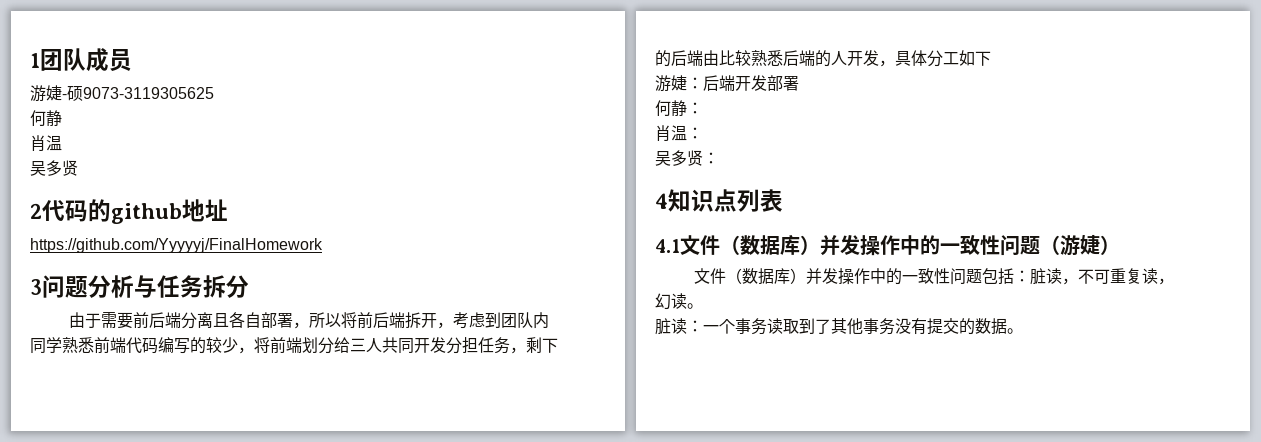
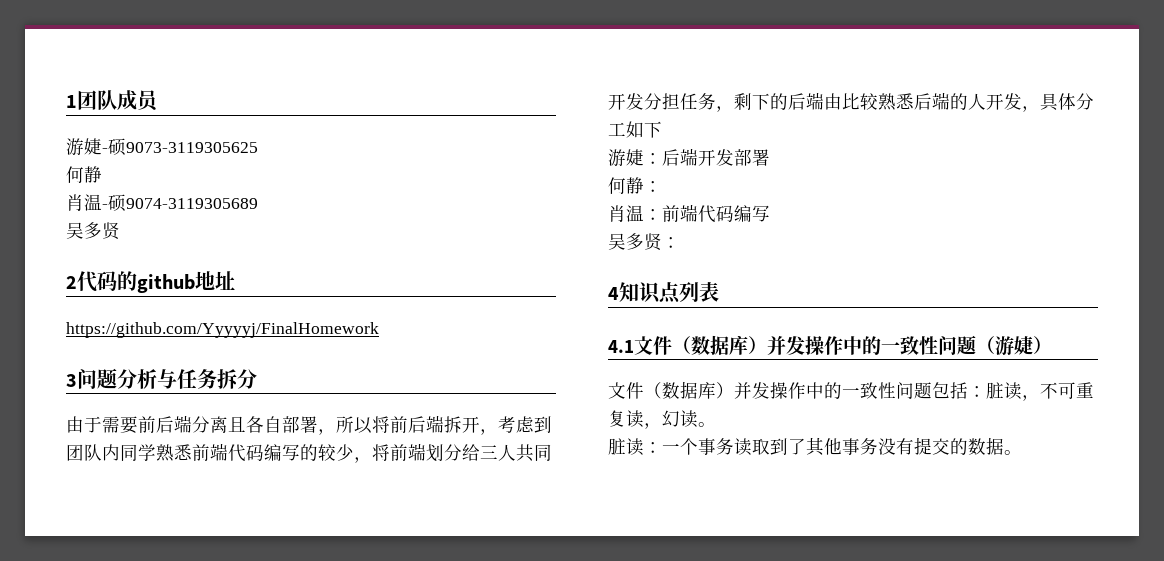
(62, 143) none -> [102,194,258,212] -硕9074-3119305689
(703, 133) none -> [662,204,770,223] 前端代码编写

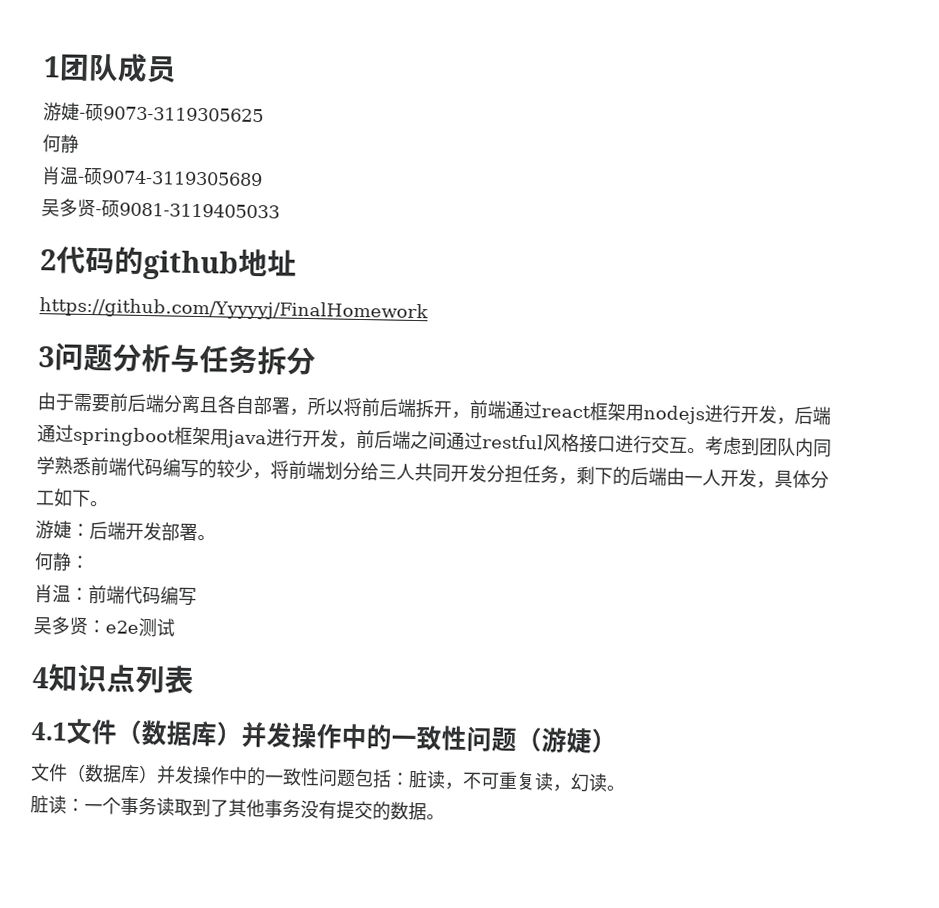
(121, 231) none -> [95,200,280,219] -硕9081-3119405033
(498, 432) none -> [469,399,831,425] [37,424,706,454] 前端通过react框架用nodejs进行开发，后端通过springboot框架用java进行开发，前后端之间通过restful风格接口进行交互。
[842,92,968,111] 比较熟悉后端的 -> [684,475,703,485] 一
(662, 129) none -> [89,501,109,507] 。
(770, 157) none -> [197,535,216,541] 。
(680, 242) none -> [105,617,175,638] e2e测试

